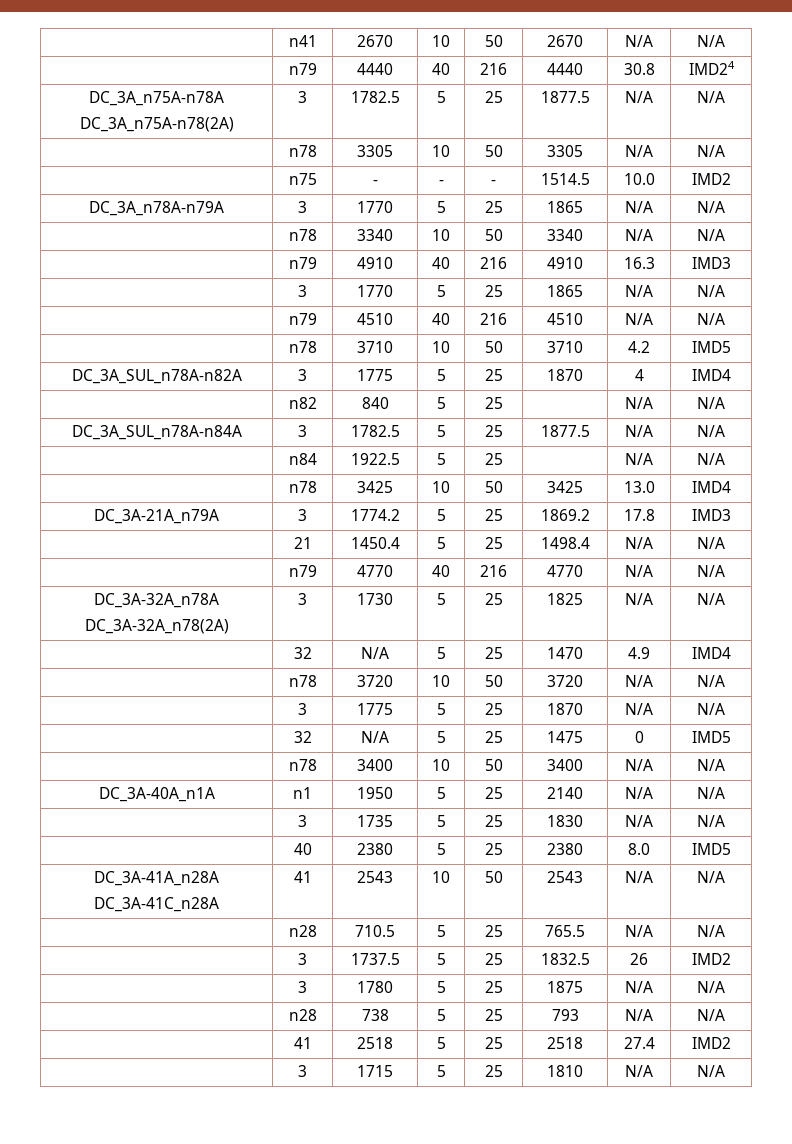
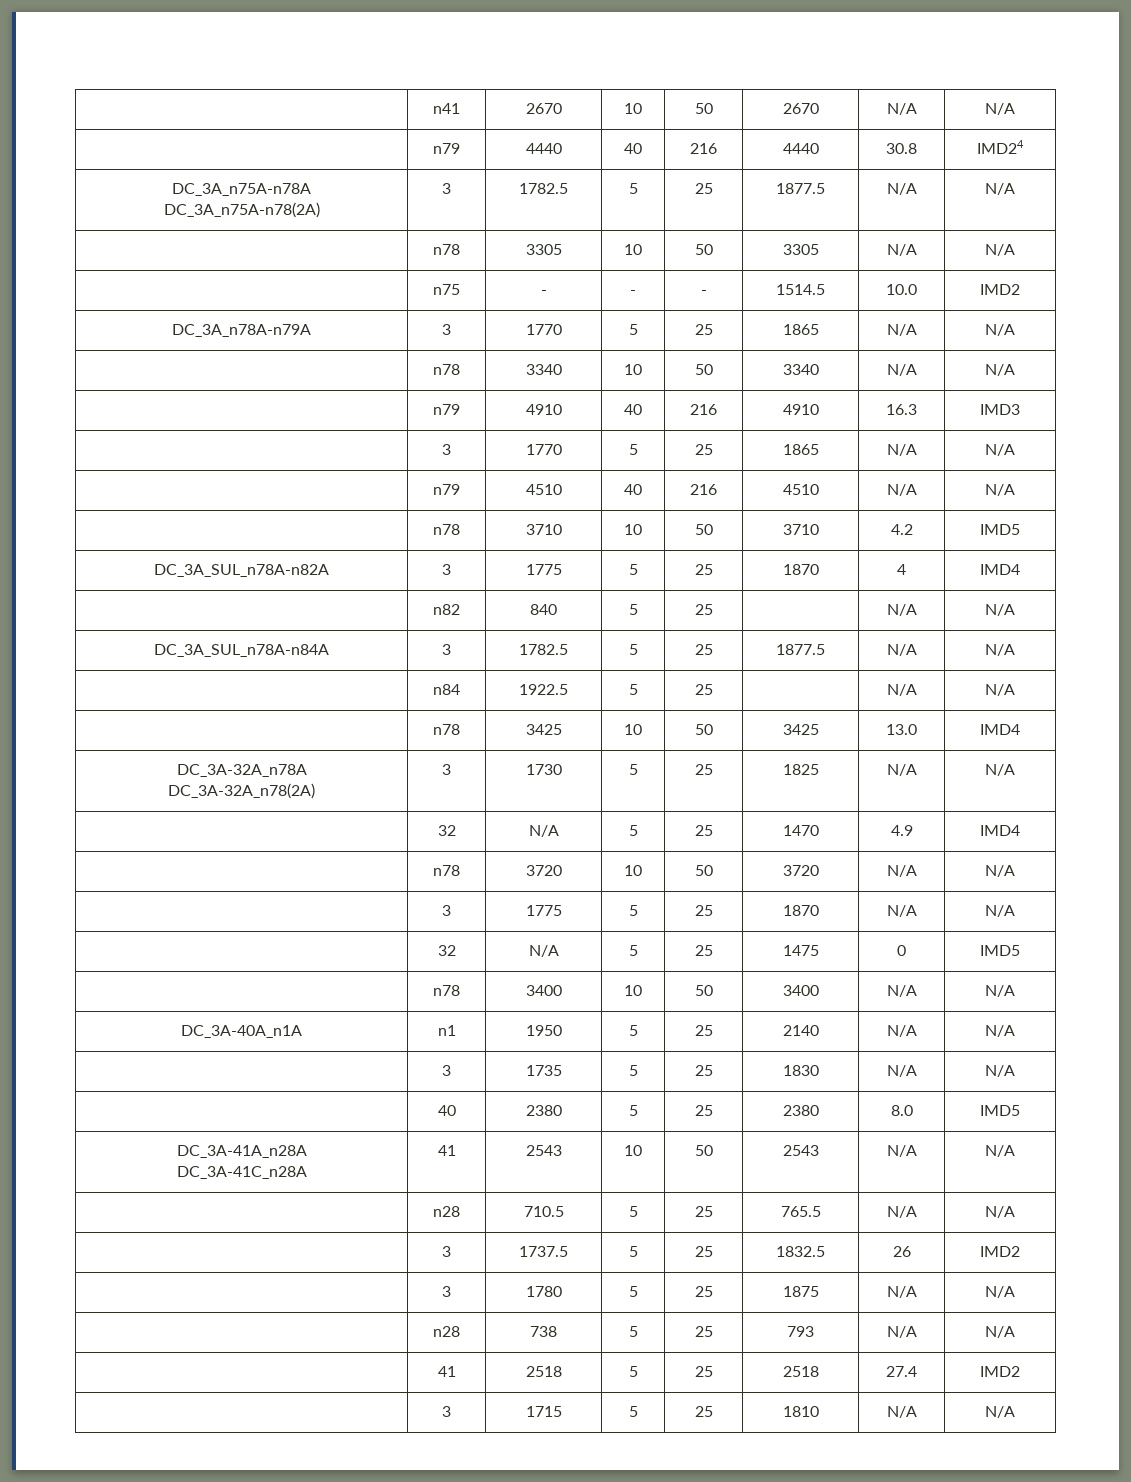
[94,509,219,524] [298,509,307,521] [350,509,400,521] [436,509,446,521] [484,509,503,521] [540,509,590,521] [623,509,655,521] [691,509,731,521] [293,537,312,549] [350,537,400,549] [436,537,446,549] [484,537,503,549] [540,537,590,549] [625,537,653,549] [697,537,725,549] [288,565,317,577] [357,565,393,577] [432,565,450,577] [480,565,507,577] [547,565,583,577] [625,565,653,577] [697,565,725,577] // DC_3A-21A_n79A | 3 | 1774.2 | 5 | 25 | 1869.2 | 17.8 | IMD3 // | 21 | 1450.4 | 5 | 25 | 1498.4 | N/A | N/A // | n79 | 4770 | 40 | 216 | 4770 | N/A | N/A -> (1020, 729) none

